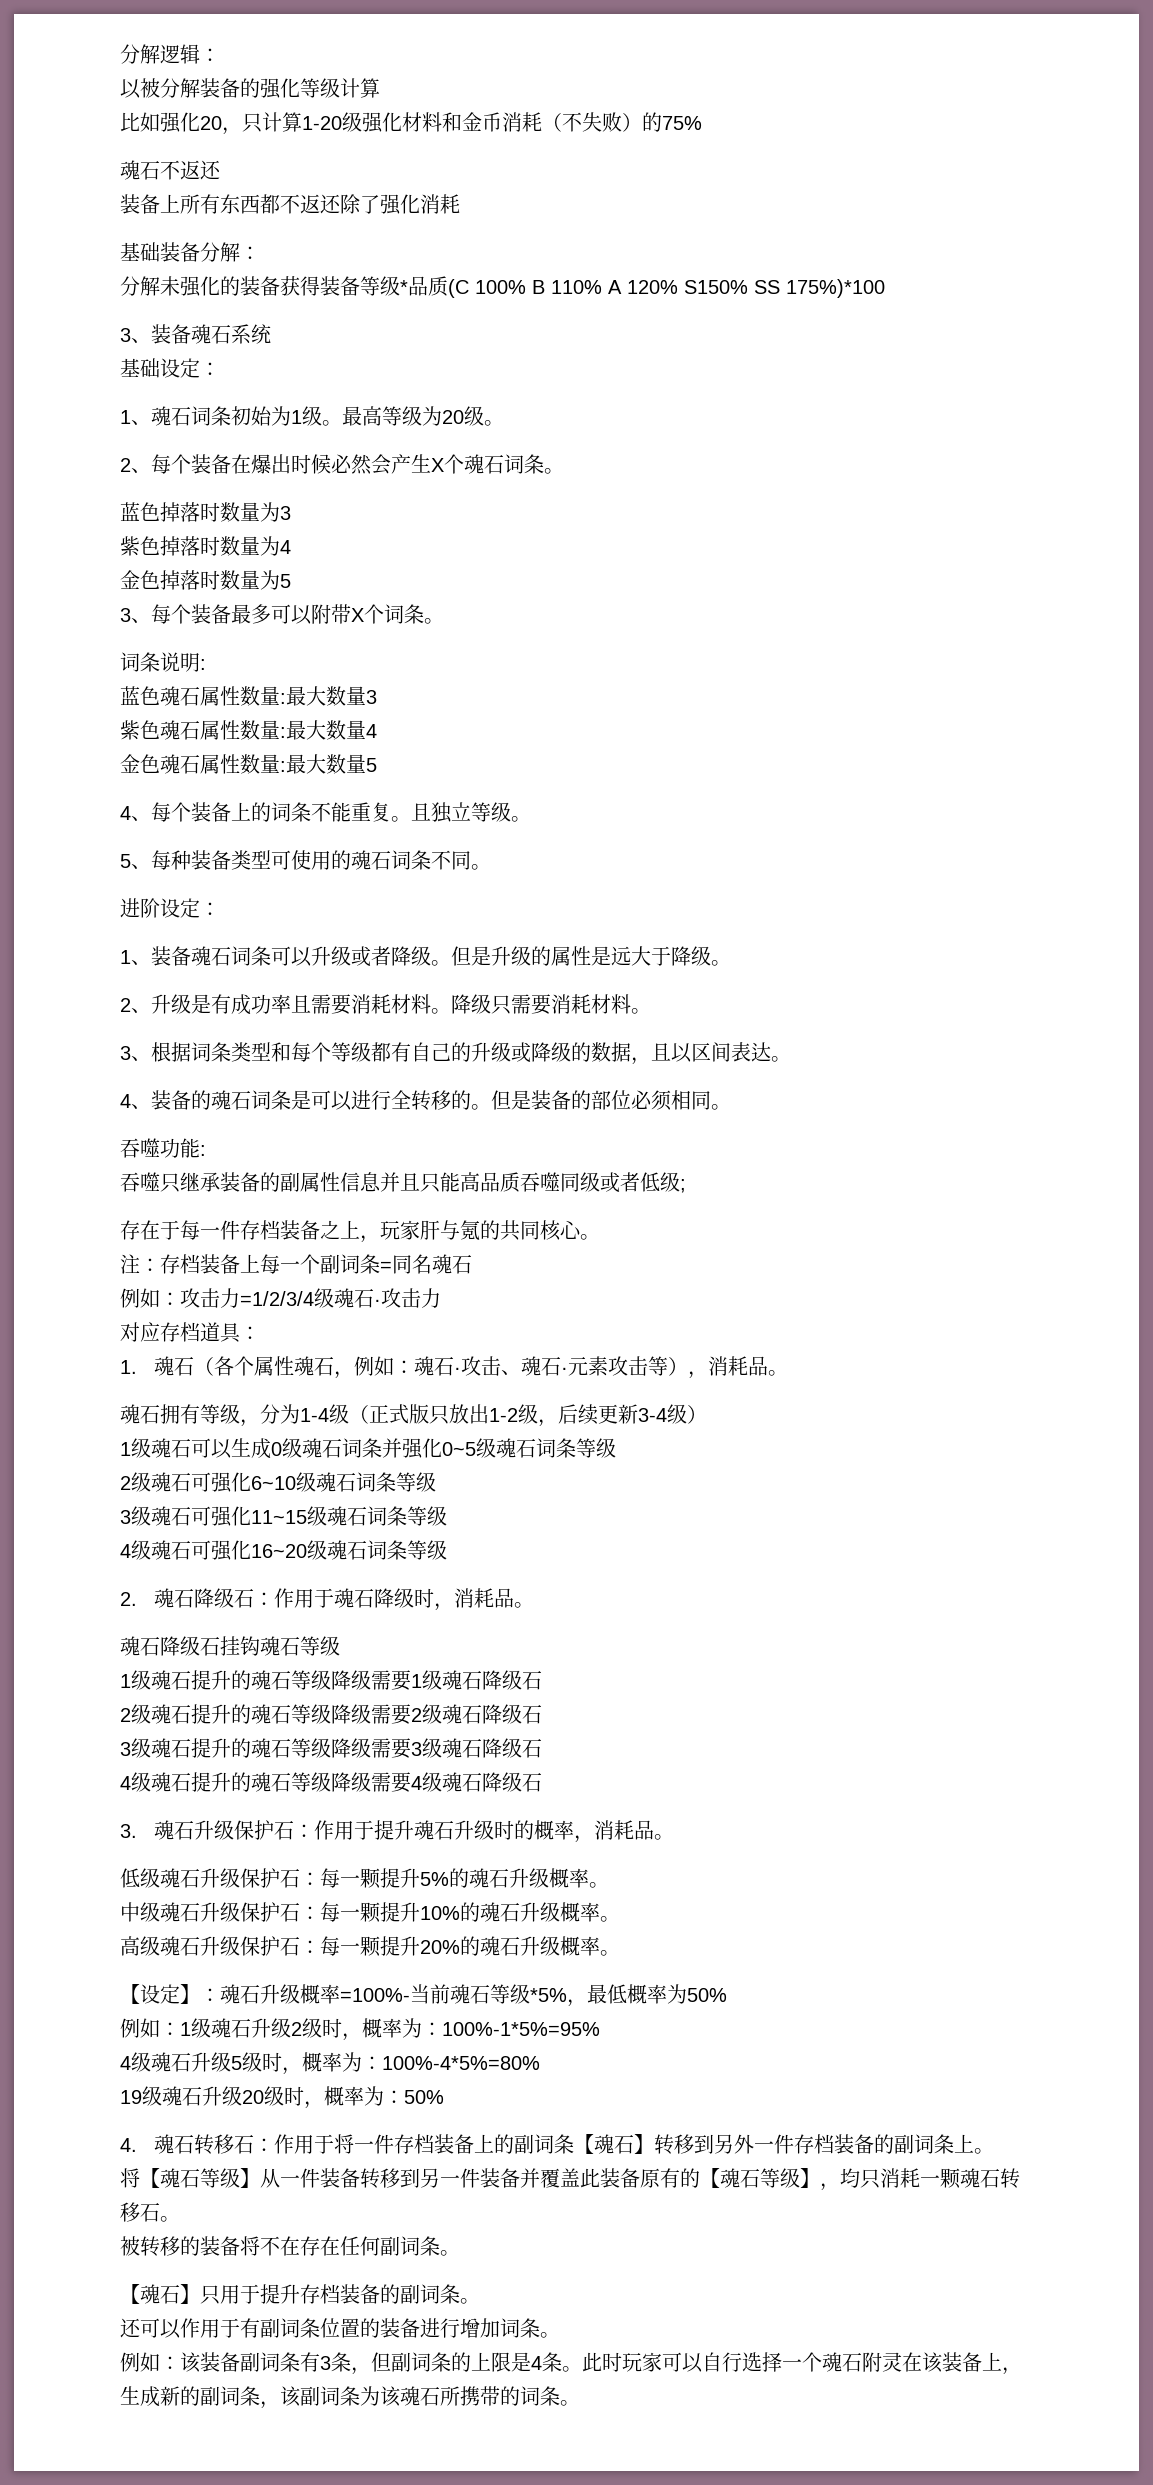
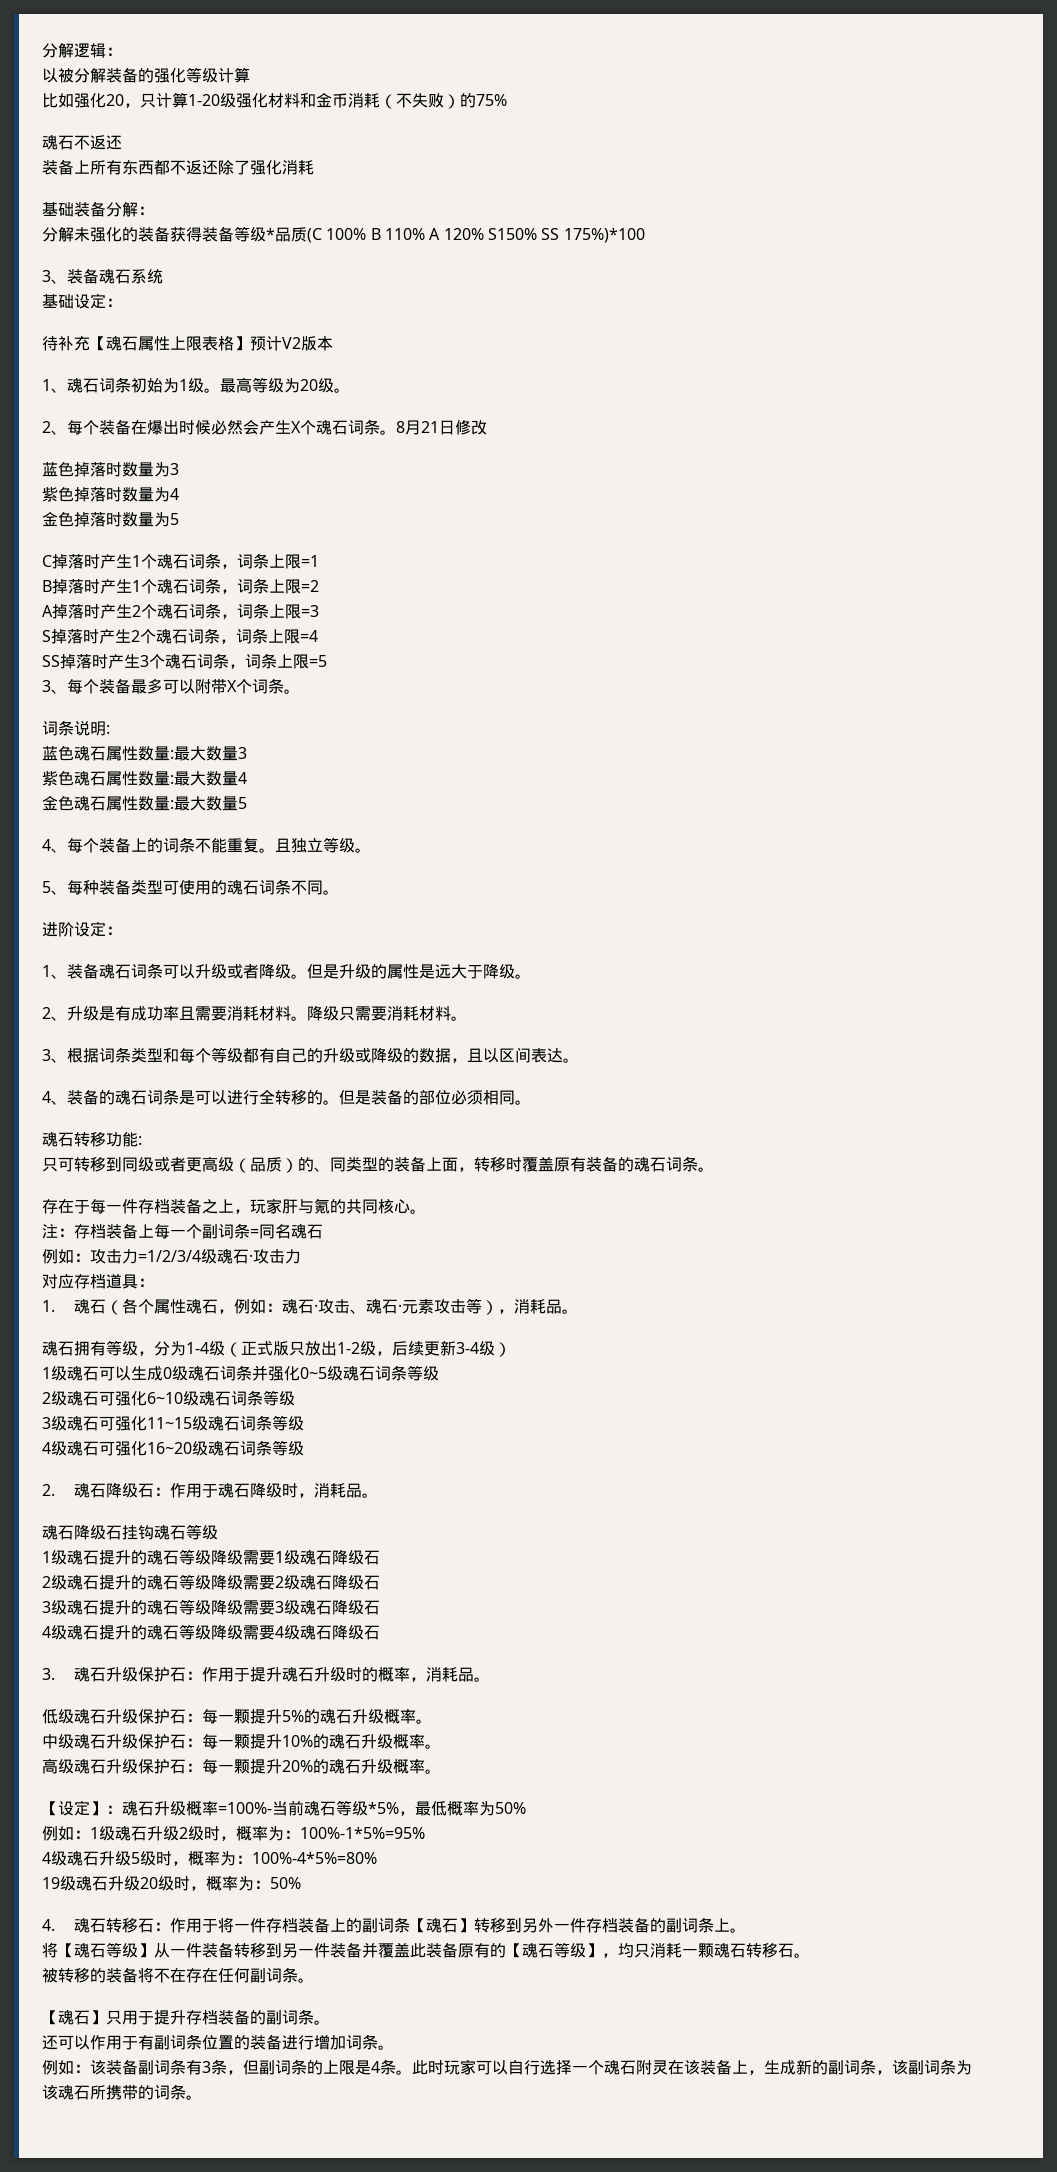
(220, 369) none -> [42,335,333,351] // 待补充【魂石属性上限表格】预计V2版本
(564, 471) none -> [396,419,487,435] 8月21日修改
(291, 581) none -> [42,553,319,569] [42,578,319,594] [42,603,319,619] [42,628,318,644] [42,653,327,669] // C掉落时产生1个魂石词条，词条上限=1 // B掉落时产生1个魂石词条，词条上限=2 // A掉落时产生2个魂石词条，词条上限=3 // S掉落时产生2个魂石词条，词条上限=4 // SS掉落时产生3个魂石词条，词条上限=5
[120,1138,160,1158] 吞噬 -> [42,1131,106,1147] 魂石转移
[120,1172,686,1193] 吞噬只继承装备的副属性信息并且只能高品质吞噬同级或者低级; -> [42,1156,714,1173] 只可转移到同级或者更高级（品质）的、同类型的装备上面，转移时覆盖原有装备的魂石词条。

